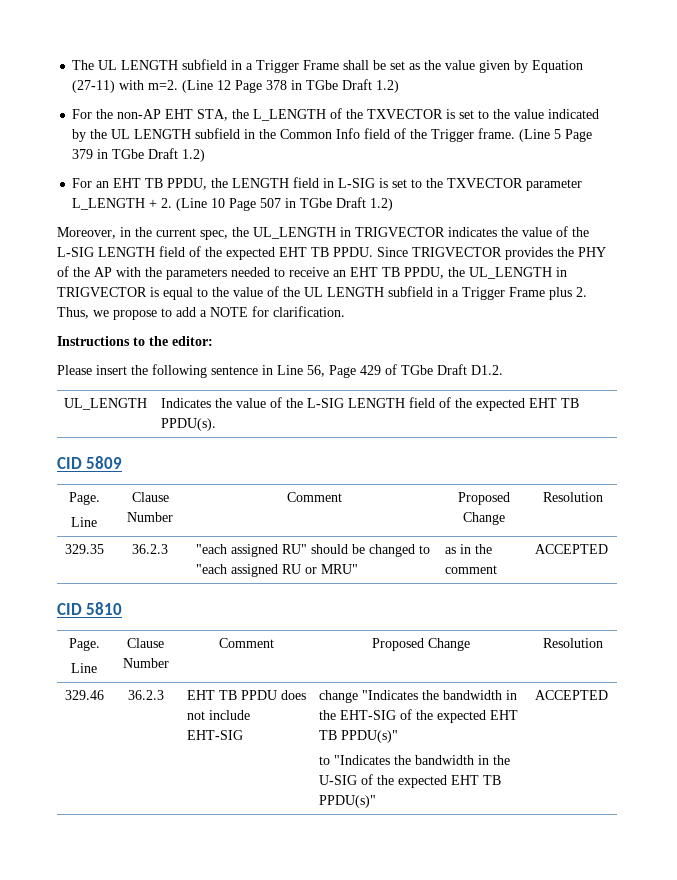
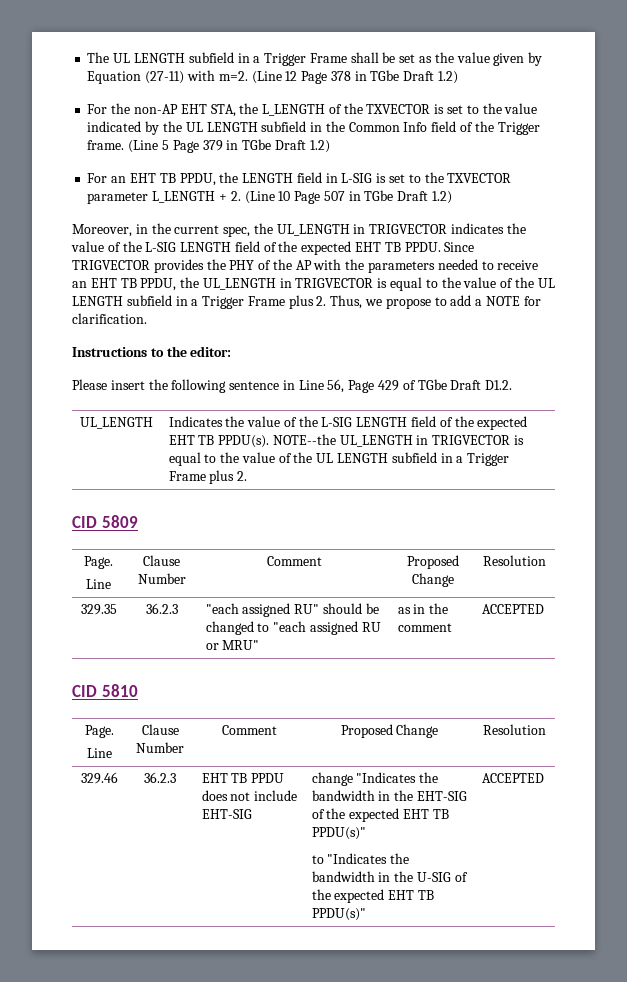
(216, 424) none -> [272,434,524,447] [168,452,510,466] [168,470,248,484] NOTE--the UL_LENGTH in TRIGVECTOR is equal to the value of the UL LENGTH subfield in a Trigger Frame plus 2.

